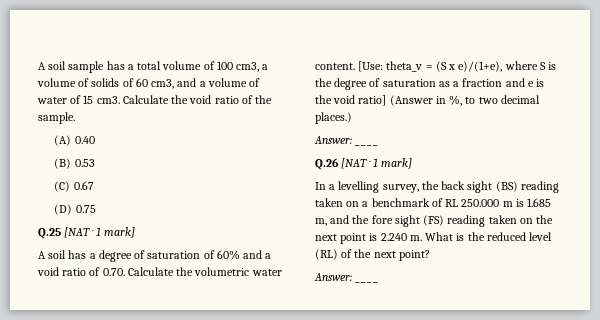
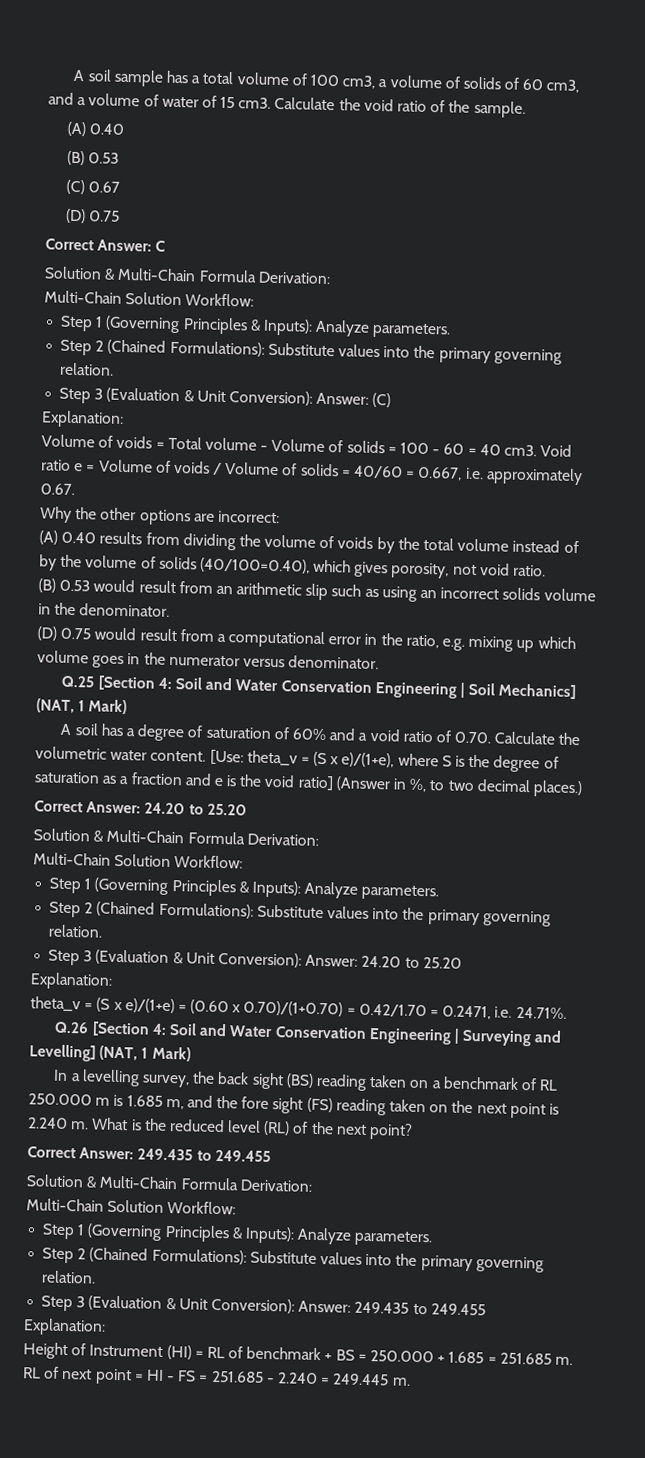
[38,227,135,239] Q.25 [NAT · 1 mark] -> [45,238,166,252] [44,266,331,285] [44,290,255,307] [60,315,452,339] [60,339,562,365] [59,362,115,376] [59,387,392,408] [41,410,124,428] [41,434,573,457] [41,459,583,486] [40,483,75,496] [40,506,280,526] [39,530,579,554] [39,554,547,579] [38,578,596,602] [38,602,171,617] [37,626,576,653] [37,650,380,670] [61,675,577,700] [36,698,128,715] Correct Answer: C // Solution & Multi-Chain Formula Derivation: // Multi-Chain Solution Workflow: // Step 1 (Governing Principles & Inputs): Analyze parameters. // Step 2 (Chained Formulations): Substitute values into the primary governing relation. // Step 3 (Evaluation & Unit Conversion): Answer: (C) // Explanation: // Volume of voids = Total volume - Volume of solids = 100 - 60 = 40 cm3. Void ratio e = Volume of voids / Volume of solids = 40/60 = 0.667, i.e. approximately 0.67. // Why the other options are incorrect: // (A) 0.40 results from dividing the volume of voids by the total volume instead of by the volume of solids (40/100=0.40), which gives porosity, not void ratio. // (B) 0.53 would result from an arithmetic slip such as using an incorrect solids volume in the denominator. // (D) 0.75 would result from a computational error in the ratio, e.g. mixing up which volume goes in the numerator versus denominator. // Q.25 [Section 4: Soil and Water Conservation Engineering | Soil Mechanics] (NAT, 1 Mark)
[314,136,352,144] [354,144,380,146] [315,158,412,170] Answer: ____ // Q.26 [NAT · 1 mark] -> [34,800,247,816] [33,828,319,846] [33,852,244,869] [49,877,440,901] [49,901,551,927] [48,924,104,938] [48,949,462,969] [30,972,113,990] [30,996,567,1020] [54,1021,563,1047] [29,1044,191,1062] Correct Answer: 24.20 to 25.20 // Solution & Multi-Chain Formula Derivation: // Multi-Chain Solution Workflow: // Step 1 (Governing Principles & Inputs): Analyze parameters. // Step 2 (Chained Formulations): Substitute values into the primary governing relation. // Step 3 (Evaluation & Unit Conversion): Answer: 24.20 to 25.20 // Explanation: // theta_v = (S x e)/(1+e) = (0.60 x 0.70)/(1+0.70) = 0.42/1.70 = 0.2471, i.e. 24.71%. // Q.26 [Section 4: Soil and Water Conservation Engineering | Surveying and Levelling] (NAT, 1 Mark)
[314,273,352,281] [354,281,380,283] Answer: ____ -> [27,1146,271,1163] [26,1174,313,1192] [26,1198,237,1215] [42,1223,434,1247] [42,1247,544,1273] [41,1270,97,1284] [41,1295,486,1316] [23,1318,106,1336] [23,1342,573,1366] [23,1366,411,1386] Correct Answer: 249.435 to 249.455 // Solution & Multi-Chain Formula Derivation: // Multi-Chain Solution Workflow: // Step 1 (Governing Principles & Inputs): Analyze parameters. // Step 2 (Chained Formulations): Substitute values into the primary governing relation. // Step 3 (Evaluation & Unit Conversion): Answer: 249.435 to 249.455 // Explanation: // Height of Instrument (HI) = RL of benchmark + BS = 250.000 + 1.685 = 251.685 m. RL of next point = HI - FS = 251.685 - 2.240 = 249.445 m.

